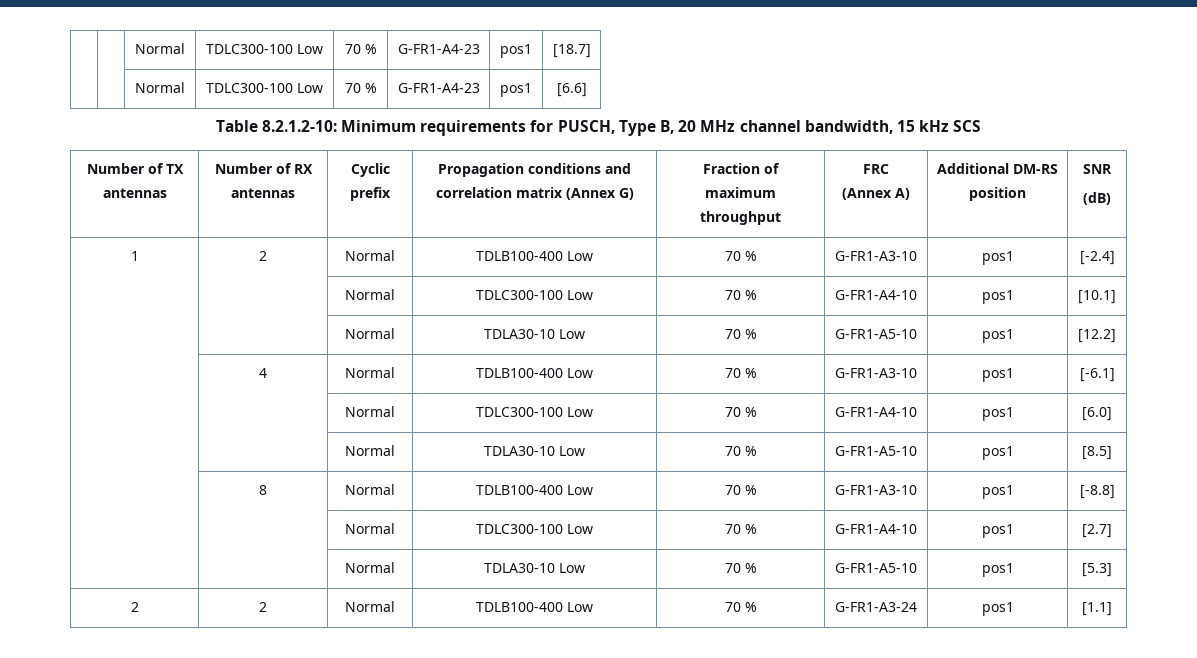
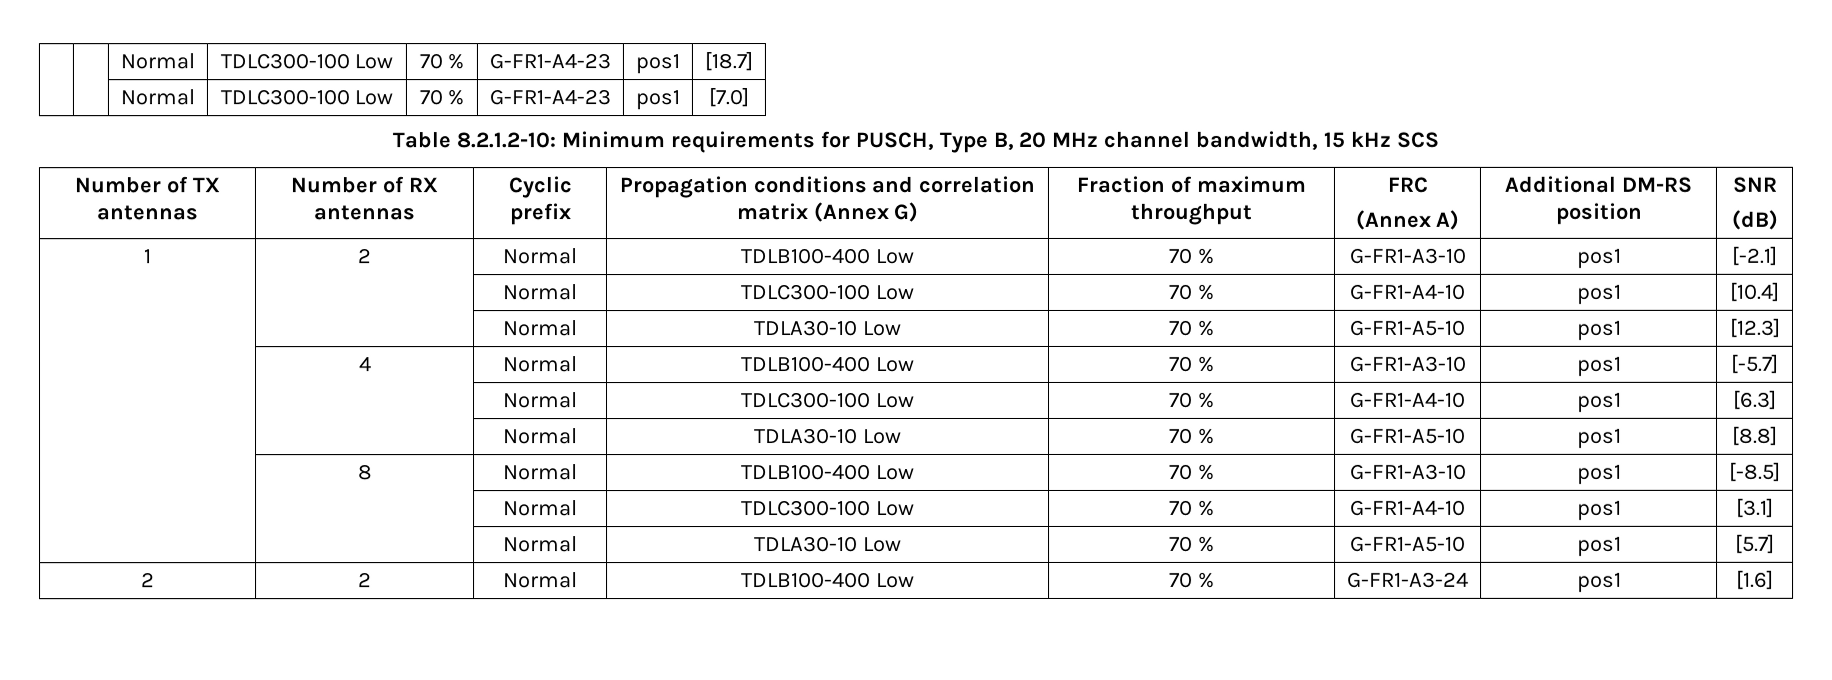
[556,83,587,97] [6.6] -> [708,87,749,108] [7.0]
[1079,251,1115,265] [344,289,395,300] [475,290,593,300] [724,290,757,300] [835,290,917,300] [981,290,1014,304] [1078,290,1116,304] [344,328,395,339] [483,329,585,339] [724,329,757,339] [835,329,917,339] [981,329,1014,343] [1078,329,1116,343] [-2.4] // | | Normal | TDLC300-100 Low | 70 % | G-FR1-A4-10 | pos1 | [10.1] // | | Normal | TDLA30-10 Low | 70 % | G-FR1-A5-10 | pos1 | [12.2] -> [1731,245,1777,266] [502,284,577,301] [740,284,914,301] [1168,283,1214,300] [1349,283,1465,300] [1575,284,1621,305] [1729,281,1779,302] [502,320,577,337] [753,320,901,337] [1168,319,1214,336] [1349,319,1465,336] [1575,320,1622,341] [1728,317,1780,338] [-2.1] // | | Normal | TDLC300-100 Low | 70 % | G-FR1-A4-10 | pos1 | [10.4] // | | Normal | TDLA30-10 Low | 70 % | G-FR1-A5-10 | pos1 | [12.3]
[1079,368,1115,382] [344,406,395,417] [475,407,593,417] [724,407,757,417] [835,407,917,417] [981,407,1014,421] [1082,407,1112,421] [344,445,395,456] [483,446,585,456] [724,446,757,456] [835,446,917,456] [981,446,1014,460] [1082,446,1112,460] [-6.1] // | | Normal | TDLC300-100 Low | 70 % | G-FR1-A4-10 | pos1 | [6.0] // | | Normal | TDLA30-10 Low | 70 % | G-FR1-A5-10 | pos1 | [8.5] -> [1731,353,1779,374] [503,392,578,409] [741,392,915,409] [1169,391,1215,408] [1350,391,1466,408] [1576,392,1622,413] [1733,389,1777,410] [503,428,578,445] [754,428,902,445] [1169,427,1215,444] [1350,427,1466,444] [1576,428,1622,449] [1732,425,1778,446] [-5.7] // | | Normal | TDLC300-100 Low | 70 % | G-FR1-A4-10 | pos1 | [6.3] // | | Normal | TDLA30-10 Low | 70 % | G-FR1-A5-10 | pos1 | [8.8]
[1079,485,1115,499] [344,523,395,534] [475,524,593,534] [724,524,757,534] [835,524,917,534] [981,524,1014,538] [1082,524,1112,538] [344,562,395,573] [483,563,585,573] [724,563,757,573] [835,563,917,573] [981,563,1014,577] [1082,563,1112,577] [-8.8] // | | Normal | TDLC300-100 Low | 70 % | G-FR1-A4-10 | pos1 | [2.7] // | | Normal | TDLA30-10 Low | 70 % | G-FR1-A5-10 | pos1 | [5.3] -> [1729,461,1781,482] [503,500,578,517] [741,500,915,517] [1169,499,1215,516] [1350,499,1466,516] [1576,500,1622,521] [1736,497,1774,518] [503,536,578,553] [754,536,902,553] [1169,535,1215,552] [1350,535,1466,552] [1576,536,1622,557] [1735,533,1775,554] [-8.5] // | | Normal | TDLC300-100 Low | 70 % | G-FR1-A4-10 | pos1 | [3.1] // | | Normal | TDLA30-10 Low | 70 % | G-FR1-A5-10 | pos1 | [5.7]
[1082,602,1112,616] [1.1] -> [1736,569,1774,590] [1.6]

